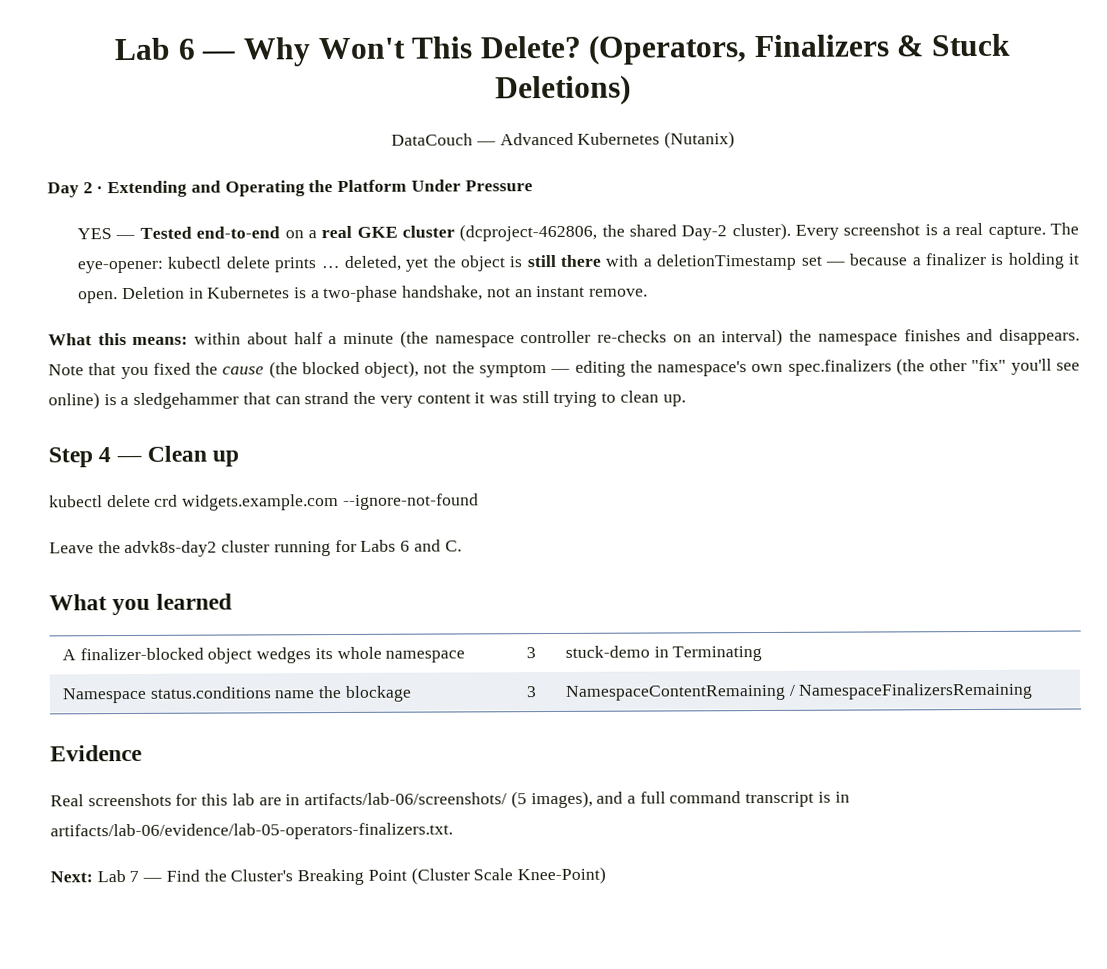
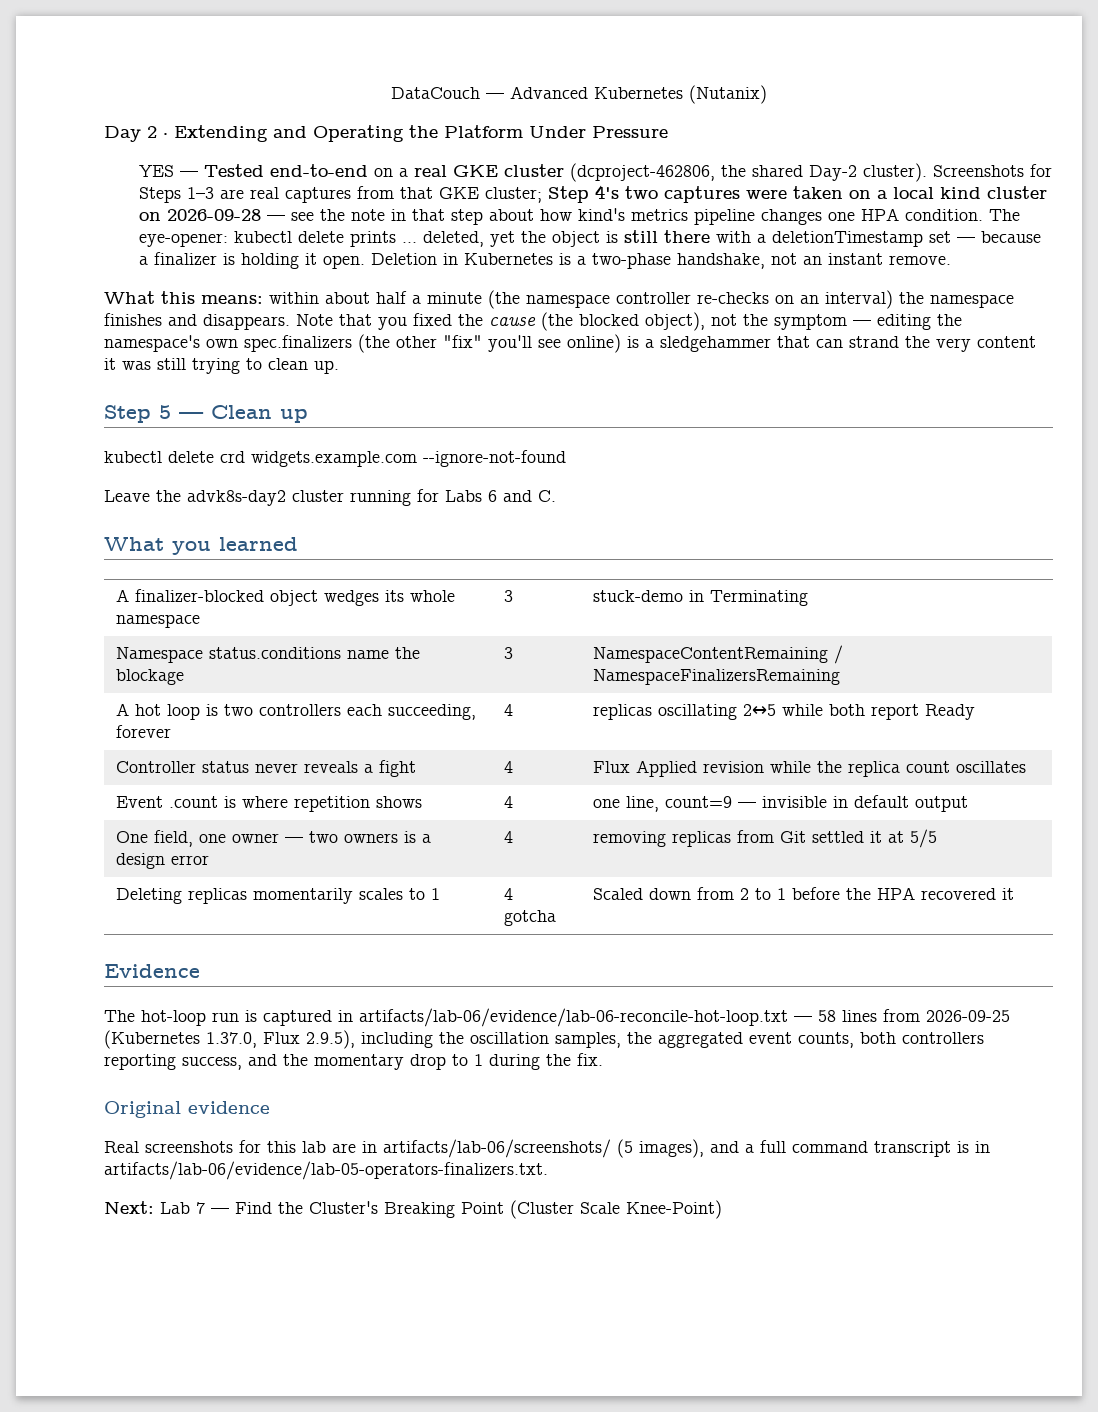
[114,33,1010,67] [495,75,631,106] Lab 6 — Why Won't This Delete? (Operators, Finalizers & Stuck Deletions) // -> (390, 93) none
[794,222,1046,240] Every screenshot is a real capture. -> [932,164,1052,177] [138,185,1047,203] [138,208,983,225] Screenshots for Steps 1–3 are real captures from that GKE cluster; Step 4's two captures were taken on a local kind cluster on 2026-09-28 — see the note in that step about how kind's metrics pipeline changes one HPA condition.
[98,447,112,463] 4 -> [159,405,171,419] 5
[50,744,142,762] // Evidence -> [116,703,477,720] [116,725,172,738] [504,704,514,716] [593,704,976,720] [116,760,417,777] [504,761,514,773] [593,760,1027,777] [116,796,423,812] [504,796,514,808] [593,795,969,812] [116,830,432,847] [116,853,210,869] [504,831,514,843] [593,829,938,848] [116,888,441,904] [504,888,514,900] [504,910,557,926] [593,887,1015,900] [104,964,200,978] [104,1008,1010,1027] [104,1030,984,1049] [104,1053,603,1070] [104,1101,270,1118] // A hot loop is two controllers each succeeding, forever | 4 | replicas oscillating 2↔5 while both report Ready // Controller status never reveals a fight | 4 | Flux Applied revision while the replica count oscillates // Event .count is where repetition shows | 4 | one line, count=9 — invisible in default output // One field, one owner — two owners is a design error | 4 | removing replicas from Git settled it at 5/5 // Deleting replicas momentarily scales to 1 | 4 gotcha | Scaled down from 2 to 1 before the HPA recovered it // Evidence // The hot-loop run is captured in artifacts/lab-06/evidence/lab-06-reconcile-hot-loop.txt — 58 lines from 2026-09-25 (Kubernetes 1.37.0, Flux 2.9.5), including the oscillation samples, the aggregated event counts, both controllers reporting success, and the momentary drop to 1 during the fix. // Original evidence

